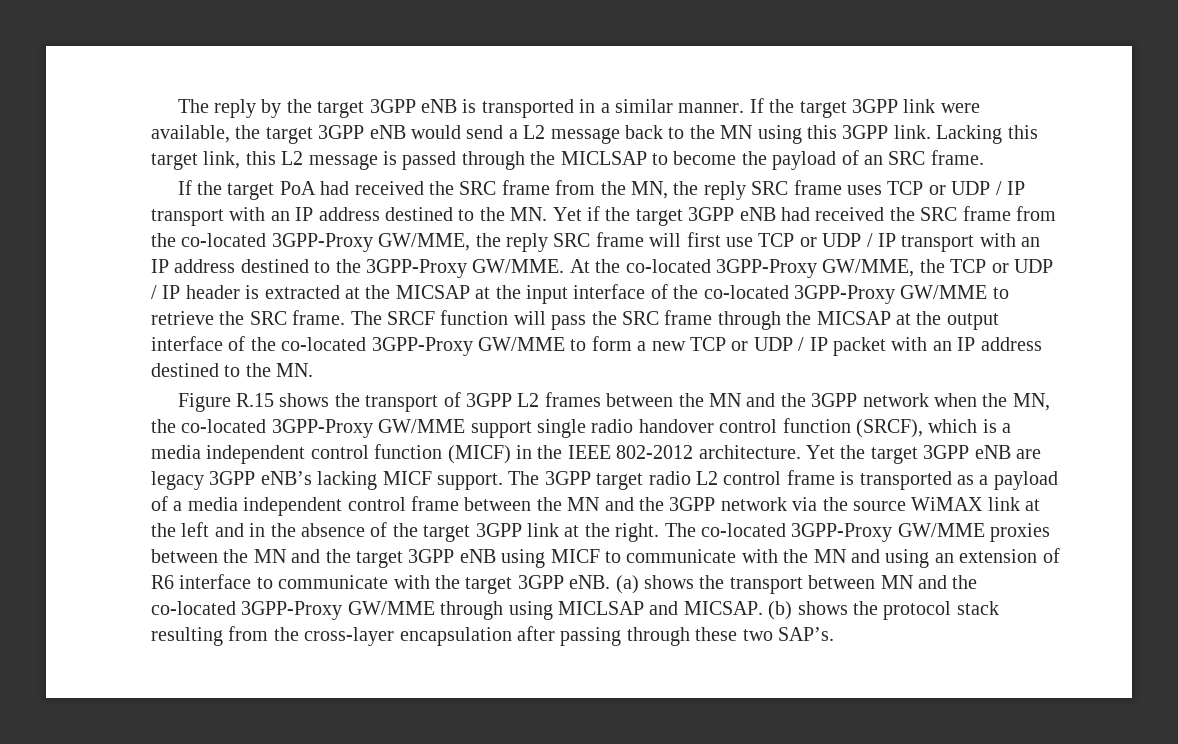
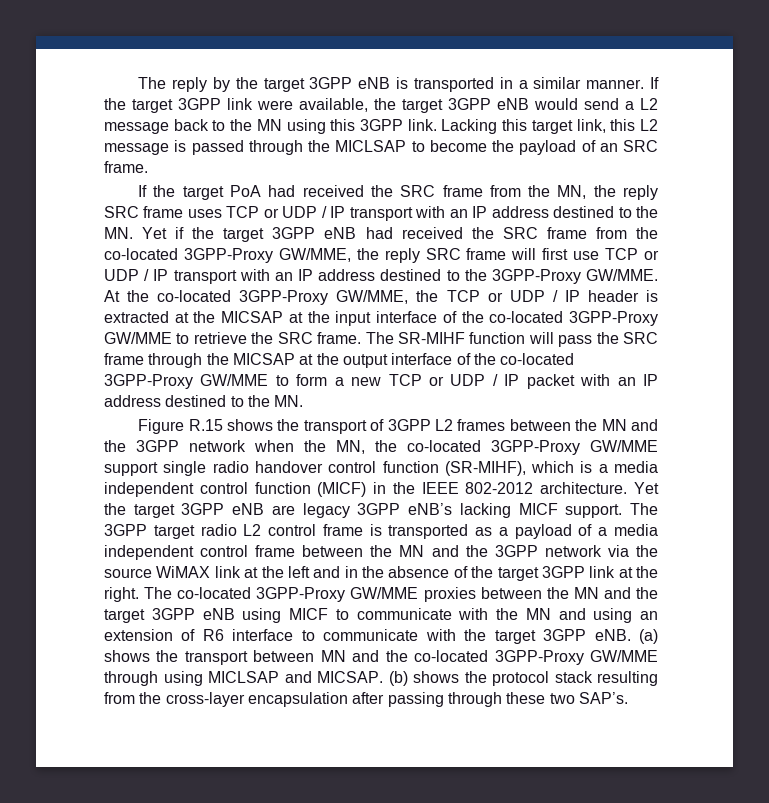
[387,311,435,325] SRCF -> [397,332,465,344] SR-MIHF
[855,419,923,438] (SRCF), -> [444,461,526,476] (SR-MIHF),

